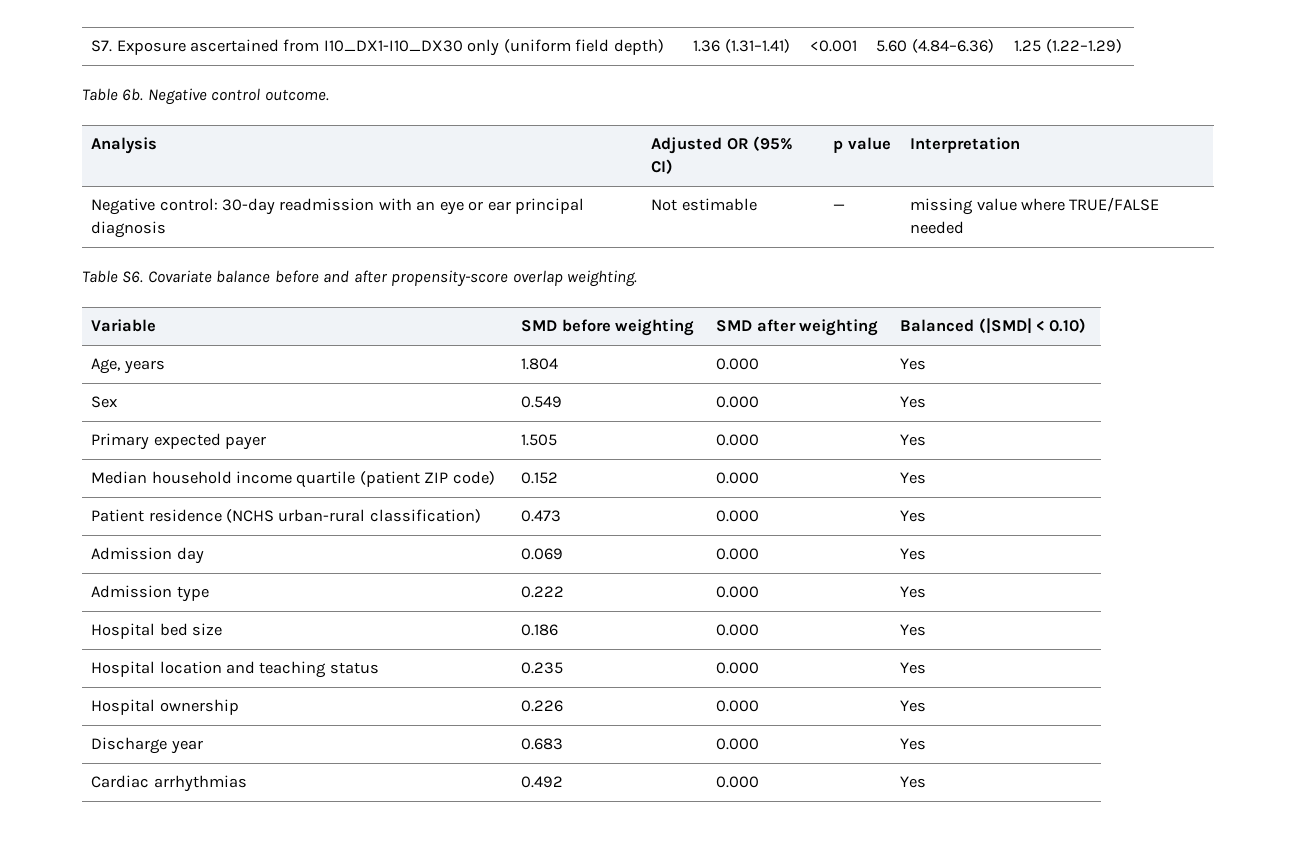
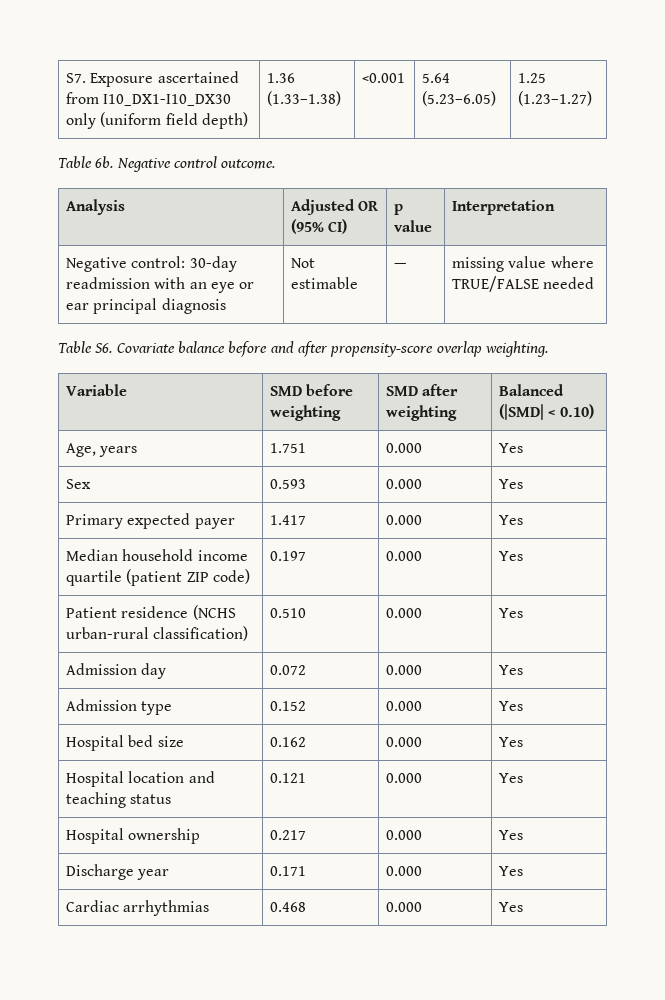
[724,39,790,53] (1.31–1.41) -> [267,91,342,106] (1.33–1.38)
[876,39,994,53] 5.60 (4.84–6.36) -> [422,73,451,83] [422,91,497,106] 5.64 (5.23–6.05)
[1045,39,1122,53] (1.22–1.29) -> [518,91,593,106] (1.23–1.27)
[521,358,559,370] 1.804 -> [270,443,307,453] 1.751
[521,396,563,408] 0.549 -> [270,479,307,489] 0.593
[521,434,558,446] 1.505 -> [270,515,307,525] 1.417
[521,472,559,484] 0.152 -> [270,551,307,561] 0.197
[521,510,562,522] 0.473 -> [270,608,307,618] 0.510
[521,548,564,560] 0.069 -> [270,665,307,675] 0.072
[521,586,565,598] 0.222 -> [270,701,307,711] 0.152
[521,624,559,636] 0.186 -> [270,737,307,747] 0.162
[521,662,564,674] 0.235 -> [270,773,307,783] 0.121
[521,700,564,712] 0.226 -> [270,830,307,840] 0.217
[521,738,564,750] 0.683 -> [270,866,307,876] 0.171
[521,776,564,788] 0.492 -> [270,902,307,912] 0.468

